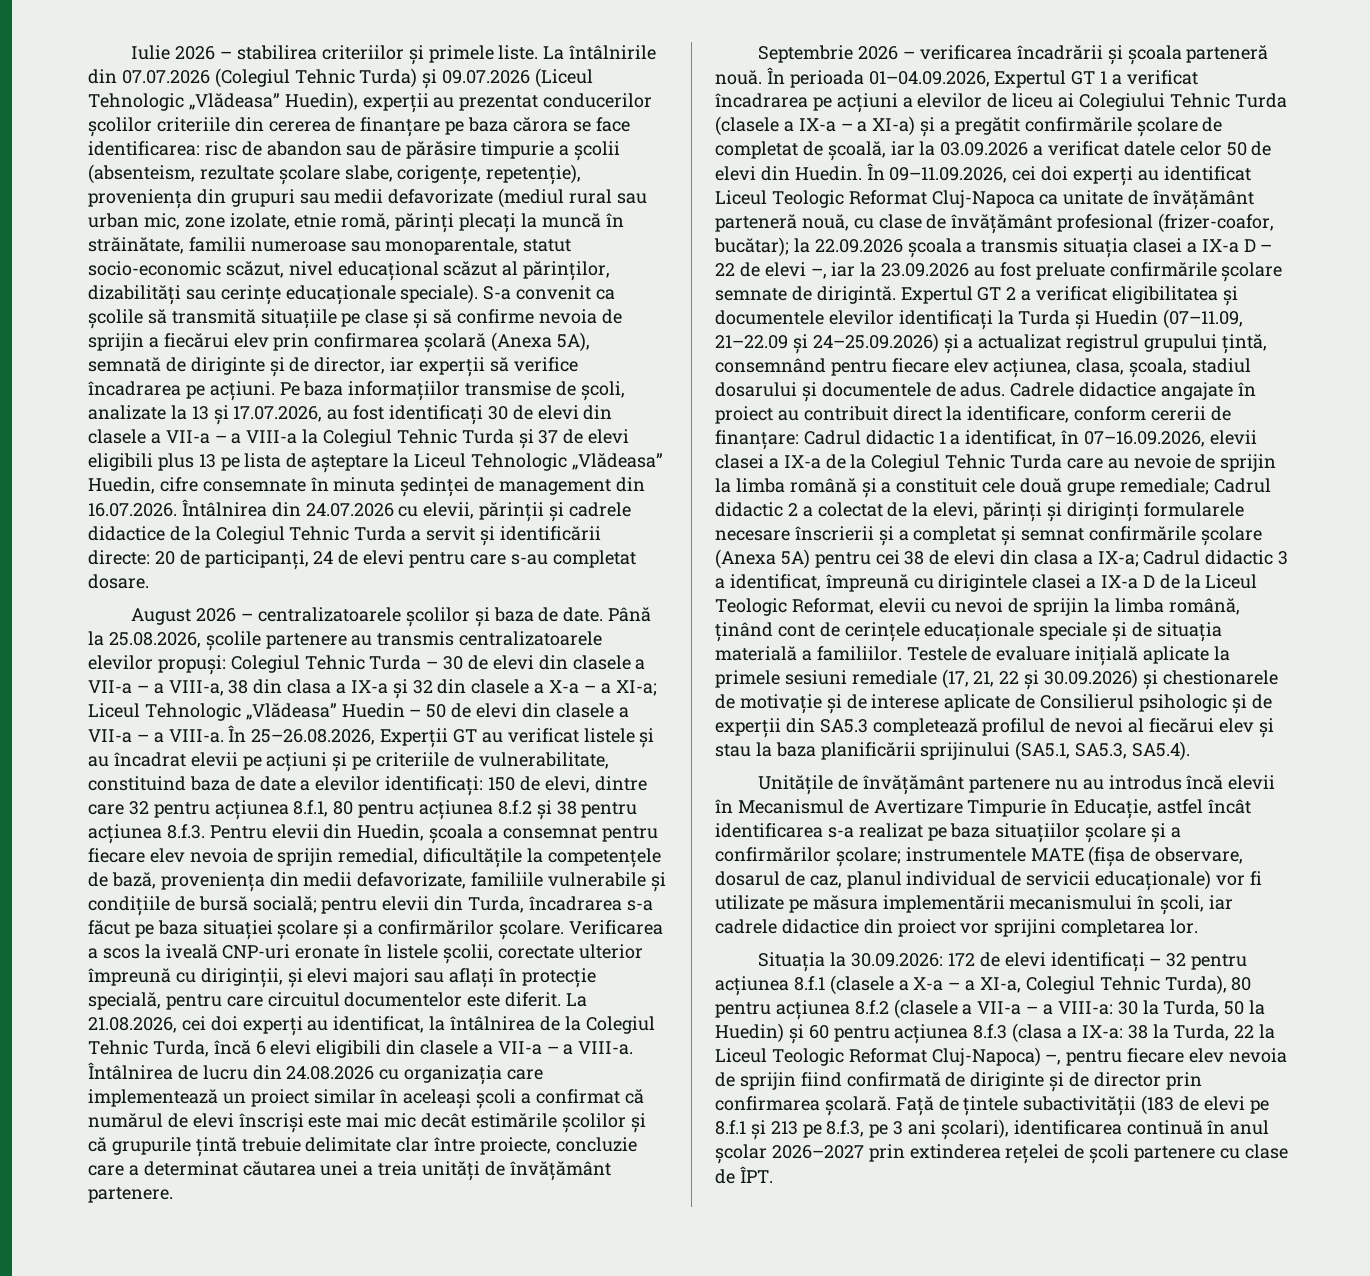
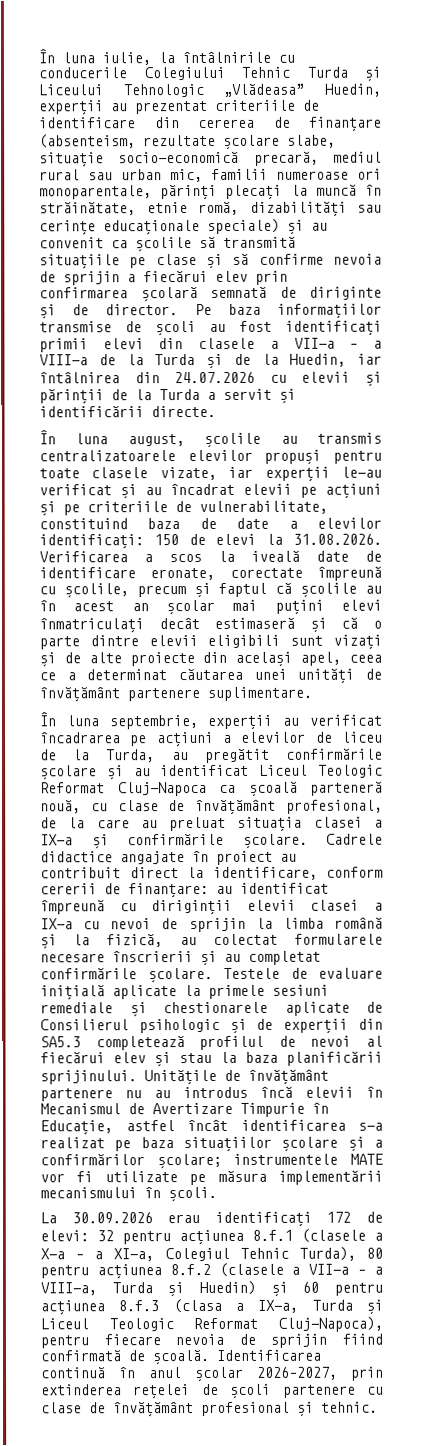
[131,45,657,65] [88,68,594,89] [88,92,358,112] Iulie 2026 – stabilirea criteriilor și primele liste. La întâlnirile din 07.07.2026 (Colegiul Tehnic Turda) și 09.07.2026 (Liceul Tehnologic „Vlădeasa” Huedin), -> [38,49,295,66] [38,66,381,82] [38,83,382,98] În luna iulie, la întâlnirile cu conducerile Colegiului Tehnic Turda și Liceului Tehnologic „Vlădeasa” Huedin,
[543,93,653,108] [88,117,230,137] conducerilor școlilor criteriile -> [215,99,320,111] [39,117,136,129] criteriile de identificare
[445,117,630,135] [88,141,620,161] [88,164,582,185] [88,188,647,209] [88,213,391,230] pe baza cărora se face identificarea: risc de abandon sau de părăsire timpurie a școlii (absenteism, rezultate școlare slabe, corigențe, repetenție), proveniența din grupuri sau medii defavorizate (mediul rural sau urban mic, zone izolate, etnie romă, -> [39,134,336,150] [39,151,382,168] [39,168,382,183] [39,185,152,200] (absenteism, rezultate școlare slabe, situație socio-economică precară, mediul rural sau urban mic, familii numeroase ori monoparentale,
[188,237,572,255] [88,261,611,281] familii numeroase sau monoparentale, statut socio-economic scăzut, nivel educațional scăzut al părinților, -> [146,201,239,216] etnie romă,
[400,284,512,304] speciale). S-a -> [207,218,328,235] speciale) și au
[491,332,590,352] (Anexa 5A), -> (198, 295) none
[314,357,578,377] [88,381,275,401] director, iar experții să verifice încadrarea pe acțiuni. -> [105,304,179,316] director.
[580,381,625,401] [88,405,323,425] școli, analizate la 13 și 17.07.2026, -> [155,321,196,337] școli
[487,405,533,420] 30 de -> [39,338,88,353] primii
[302,429,630,449] [88,453,663,473] [88,477,645,497] [88,499,631,522] [88,526,350,544] la Colegiul Tehnic Turda și 37 de elevi eligibili plus 13 pe lista de așteptare la Liceul Tehnologic „Vlădeasa” Huedin, cifre consemnate în minuta ședinței de management din 16.07.2026. Întâlnirea din 24.07.2026 cu elevii, părinții și cadrele didactice de la Colegiul Tehnic -> [98,353,382,370] [39,371,382,387] [39,389,152,405] de la Turda și de la Huedin, iar întâlnirea din 24.07.2026 cu elevii și părinții de la
[88,550,636,570] [88,574,149,589] [131,607,652,627] [88,631,603,651] [88,655,646,675] [88,679,657,699] [88,703,629,721] [88,725,635,748] directe: 20 de participanți, 24 de elevi pentru care s-au completat dosare. // August 2026 – centralizatoarele școlilor și baza de date. Până la 25.08.2026, școlile partenere au transmis centralizatoarele elevilor propuși: Colegiul Tehnic Turda – 30 de elevi din clasele a VII-a – a VIII-a, 38 din clasa a IX-a și 32 din clasele a X-a – a XI-a; Liceul Tehnologic „Vlădeasa” Huedin – 50 de elevi din clasele a VII-a – a VIII-a. În 25–26.08.2026, Experții GT au verificat listele -> [151,405,216,418] [39,430,382,449] [39,449,382,465] [39,466,382,482] [39,484,112,496] directe. // În luna august, școlile au transmis centralizatoarele elevilor propuși pentru toate clasele vizate, iar experții le-au verificat
[544,776,647,793] [88,800,638,820] [88,824,658,844] [88,848,661,868] [88,872,666,892] [88,896,653,916] [88,920,564,940] elevi, dintre care 32 pentru acțiunea 8.f.1, 80 pentru acțiunea 8.f.2 și 38 pentru acțiunea 8.f.3. Pentru elevii din Huedin, școala a consemnat pentru fiecare elev nevoia de sprijin remedial, dificultățile la competențele de bază, proveniența din medii defavorizate, familiile vulnerabile și condițiile de bursă socială; pentru elevii din Turda, încadrarea s-a făcut pe baza situației școlare și a confirmărilor școlare. -> [215,533,383,545] elevi la 31.08.2026.
[222,944,643,964] [88,968,596,988] [88,992,588,1010] [88,1016,655,1036] [88,1040,634,1058] [88,1062,544,1085] [88,1089,644,1109] [88,1113,646,1133] [88,1137,637,1157] [88,1165,124,1176] CNP-uri eronate în listele școlii, corectate ulterior împreună cu diriginții, și elevi majori sau aflați în protecție specială, pentru care circuitul documentelor este diferit. La 21.08.2026, cei doi experți au identificat, la întâlnirea de la Colegiul Tehnic Turda, încă 6 elevi eligibili din clasele a VII-a – a VIII-a. Întâlnirea de lucru din 24.08.2026 cu organizația care implementează un proiect similar în aceleași școli a confirmat că numărul de elevi înscriși este mai mic decât estimările școlilor și că grupurile țintă trebuie delimitate clar între proiecte, concluzie care -> [316,550,382,562] [39,566,382,581] [39,582,382,599] [39,599,383,616] [39,617,383,634] [39,634,383,650] [39,651,382,668] [39,672,56,681] date de identificare eronate, corectate împreună cu școlile, precum și faptul că școlile au în acest an școlar mai puțini elevi înmatriculați decât estimaseră și că o parte dintre elevii eligibili sunt vizați și de alte proiecte din același apel, ceea ce
[363,1161,418,1176] a treia -> (287, 674) none
[88,1187,173,1203] [758,45,1269,65] [715,67,1123,88] partenere. // Septembrie 2026 – verificarea încadrării și școala parteneră nouă. În perioada 01–04.09.2026, Expertul GT 1 a -> [127,686,312,702] [39,712,301,731] partenere suplimentare. // În luna septembrie, experții au
[1058,93,1287,111] [715,116,1223,137] [715,141,1272,161] [715,163,1134,186] ai Colegiului Tehnic Turda (clasele a IX-a – a XI-a) și a pregătit confirmările școlare de completat de școală, iar la 03.09.2026 a verificat datele celor 50 de elevi din Huedin. În 09–11.09.2026, cei doi experți -> [40,748,383,764] [40,765,124,781] de la Turda, au pregătit confirmările școlare și
[1063,190,1255,210] unitate de învățământ -> [248,781,298,797] școală
[1057,213,1275,233] [714,237,1273,258] [715,262,1283,282] [715,286,1238,306] [715,309,1244,330] [715,333,1267,354] [715,358,1252,378] [715,382,1006,402] profesional (frizer-coafor, bucătar); la 22.09.2026 școala a transmis situația clasei a IX-a D – 22 de elevi –, iar la 23.09.2026 au fost preluate confirmările școlare semnate de dirigintă. Expertul GT 2 a verificat eligibilitatea și documentele elevilor identificați la Turda și Huedin (07–11.09, 21–22.09 și 24–25.09.2026) și a actualizat registrul grupului țintă, consemnând pentru fiecare elev acțiunea, clasa, școala, stadiul dosarului și documentele de adus. -> [286,799,383,814] [40,816,383,832] [40,833,308,850] profesional, de la care au preluat situația clasei a IX-a și confirmările școlare.
[803,430,1257,447] [715,454,1191,472] Cadrul didactic 1 a identificat, în 07–16.09.2026, elevii clasei a IX-a de la Colegiul Tehnic Turda care au nevoie -> [216,882,329,894] [40,899,383,916] [40,918,152,930] au identificat împreună cu diriginții elevii clasei a IX-a cu nevoi
[881,478,1271,496] [715,502,1244,522] [715,526,1262,546] [715,549,1289,569] [715,574,1258,592] [715,598,1240,616] [715,622,1222,642] [715,646,902,661] a constituit cele două grupe remediale; Cadrul didactic 2 a colectat de la elevi, părinți și diriginți formularele necesare înscrierii și a completat și semnat confirmările școlare (Anexa 5A) pentru cei 38 de elevi din clasa a IX-a; Cadrul didactic 3 a identificat, împreună cu dirigintele clasei a IX-a D de la Liceul Teologic Reformat, elevii cu nevoi de sprijin la limba română, ținând cont de cerințele educaționale speciale și de situația materială a familiilor. -> [73,933,383,948] [40,950,321,967] [40,967,213,984] la fizică, au colectat formularele necesare înscrierii și au completat confirmările școlare.
[941,669,1278,690] [715,694,940,714] (17, 21, 22 și 30.09.2026) și chestionarele de motivație și de interese -> [129,1001,268,1018] și chestionarele
[920,741,1191,761] sprijinului (SA5.1, SA5.3, SA5.4). // -> [40,1070,137,1085] sprijinului.
[1088,846,1244,867] [715,870,1212,891] (fișa de observare, dosarul de caz, planul individual de servicii educaționale) -> (384, 1159) none
[1160,895,1234,915] [715,919,1199,937] [758,952,1162,972] școli, iar cadrele didactice din proiect vor sprijini completarea lor. // Situația la 30.09.2026: 172 de elevi identificați – -> [168,1186,217,1203] [40,1211,383,1227] [40,1230,89,1242] școli. // La 30.09.2026 erau identificați 172 de elevi:
[1057,1000,1266,1017] VIII-a: 30 la Turda, 50 la -> [40,1282,185,1298] VIII-a, Turda și
[1081,1024,1276,1041] [715,1047,1225,1067] IX-a: 38 la Turda, 22 la Liceul Teologic Reformat Cluj-Napoca) –, pentru fiecare elev -> [257,1299,383,1315] [40,1316,383,1332] [40,1334,161,1349] IX-a, Turda și Liceul Teologic Reformat Cluj-Napoca), pentru fiecare
[970,1072,1202,1092] [715,1095,1269,1116] [715,1119,1122,1140] diriginte și de director prin confirmarea școlară. Față de țintele subactivității (183 de elevi pe 8.f.1 și 213 pe 8.f.3, pe 3 ani școlari), identificarea -> [152,1349,322,1366] școală. Identificarea
[771,1145,864,1159] 2026–2027 -> [257,1366,338,1380] 2026–2027,
[739,1166,773,1183] ÎPT. -> [113,1401,378,1418] învățământ profesional și tehnic.

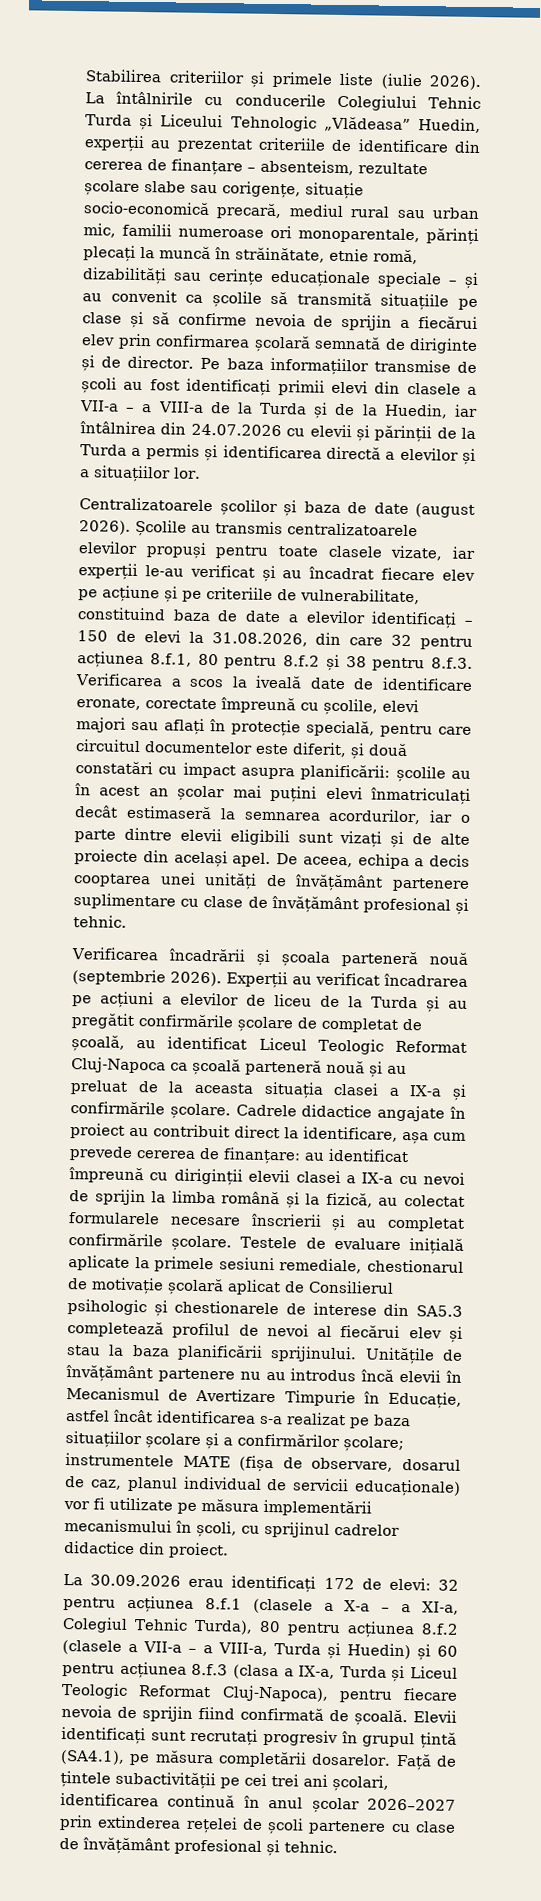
[38,49,175,66] În luna iulie, la -> [85,69,481,91] [85,92,105,104] Stabilirea criteriilor și primele liste (iulie 2026). La
[39,134,336,150] (absenteism, rezultate școlare slabe, -> [247,159,428,176] [84,180,301,199] – absenteism, rezultate școlare slabe sau corigențe,
[207,218,280,235] speciale) -> [377,271,457,288] speciale –
[223,388,296,404] [39,405,216,418] [39,430,262,449] servit și identificării directe. // În luna august, școlile -> [145,444,476,465] [80,465,201,483] [79,497,475,518] [79,519,187,537] permis și identificarea directă a elevilor și a situațiilor lor. // Centralizatoarele școlilor și baza de date (august 2026). Școlile
[243,483,382,499] elevii pe acțiuni -> [381,567,475,581] [78,585,160,603] fiecare elev pe acțiune
[39,534,144,550] identificați: -> [371,611,474,629] identificați –
[293,533,383,545] 31.08.2026. -> [211,632,473,650] [77,651,473,672] 31.08.2026, din care 32 pentru acțiunea 8.f.1, 80 pentru 8.f.2 și 38 pentru 8.f.3.
[136,582,293,599] precum și faptul că -> [382,699,419,713] [76,717,472,738] [75,739,408,760] [75,761,391,781] elevi majori sau aflați în protecție specială, pentru care circuitul documentelor este diferit, și două constatări cu impact asupra planificării:
[309,617,359,633] și că -> [219,808,454,825] la semnarea acordurilor, iar
[300,651,382,666] [39,668,243,681] apel, ceea ce a determinat căutarea -> [232,852,470,870] [73,873,151,888] apel. De aceea, echipa a decis cooptarea
[207,686,312,702] [39,712,274,731] suplimentare. // În luna septembrie, experții -> [73,893,469,915] [73,915,127,928] [71,947,469,968] [72,969,288,989] suplimentare cu clase de învățământ profesional și tehnic. // Verificarea încadrării și școala parteneră nouă (septembrie 2026). Experții
[106,749,156,763] Turda, -> [371,996,440,1013] Turda și
[106,765,124,781] și -> [297,1017,422,1033] [71,1035,125,1052] de completat de școală,
[40,798,383,816] [40,816,227,832] nouă, cu clase de învățământ profesional, de la care au preluat -> [326,1060,407,1078] [70,1080,254,1095] nouă și au preluat de la aceasta
[326,866,383,878] [40,883,97,895] conform cererii -> [402,1131,466,1145] [69,1146,196,1161] așa cum prevede cererea
[40,1001,350,1018] remediale și chestionarele aplicate -> [279,1258,464,1274] [67,1277,281,1296] remediale, chestionarul de motivație școlară aplicat
[256,1018,349,1034] de experții -> [174,1300,377,1316] chestionarele de interese
(384, 1159) none -> [239,1455,461,1473] [65,1476,461,1497] (fișa de observare, dosarul de caz, planul individual de servicii educaționale)
[168,1186,217,1203] școli. -> [196,1520,400,1538] [64,1541,229,1559] școli, cu sprijinul cadrelor didactice din proiect.
[216,1349,322,1361] Identificarea -> [413,1710,457,1723] [61,1726,458,1749] [60,1749,457,1771] [60,1770,389,1792] [60,1792,159,1807] Elevii identificați sunt recrutați progresiv în grupul țintă (SA4.1), pe măsura completării dosarelor. Față de țintele subactivității pe cei trei ani școlari, identificarea
[257,1366,338,1380] 2026–2027, -> [367,1798,456,1811] 2026–2027

